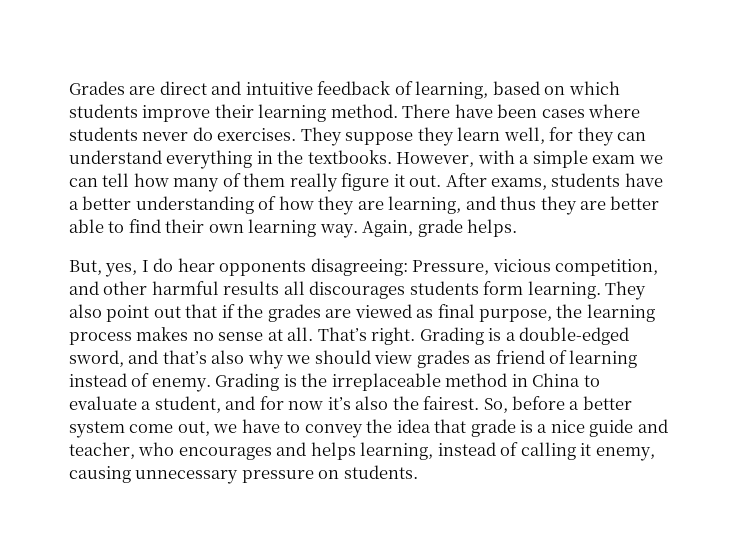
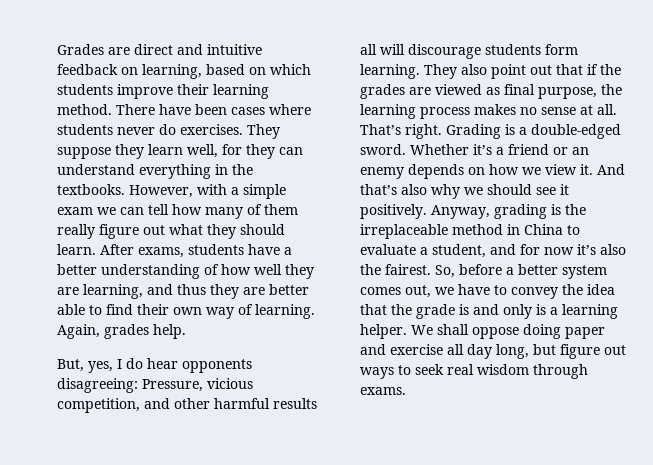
[394,81,413,95] of -> [121,67,138,75] on
[393,174,442,187] it out. -> [143,224,285,239] [57,244,96,255] out what they should learn.
(314, 203) none -> [254,264,282,275] well
[248,219,518,238] learning way. Again, grade helps. -> [206,304,315,319] [57,324,186,339] way of learning. Again, grades help.
[309,281,406,299] discourages -> [380,44,481,59] will discourage
[69,350,159,367] sword, and -> [360,144,589,155] [360,164,625,179] sword. Whether it’s a friend or an enemy depends on how we view it. And
[374,350,638,368] [69,373,280,392] view grades as friend of learning instead of enemy. Grading -> [536,184,569,195] [360,204,547,219] see it positively. Anyway, grading
[129,424,174,433] come -> [360,287,401,295] comes
(467, 426) none -> [391,304,412,315] the
[537,419,668,437] [69,442,655,461] [69,465,418,484] a nice guide and teacher, who encourages and helps learning, instead of calling it enemy, causing unnecessary pressure on students. -> [473,304,618,319] [360,324,605,339] [360,344,626,359] [360,364,588,379] [360,387,406,395] and only is a learning helper. We shall oppose doing paper and exercise all day long, but figure out ways to seek real wisdom through exams.

